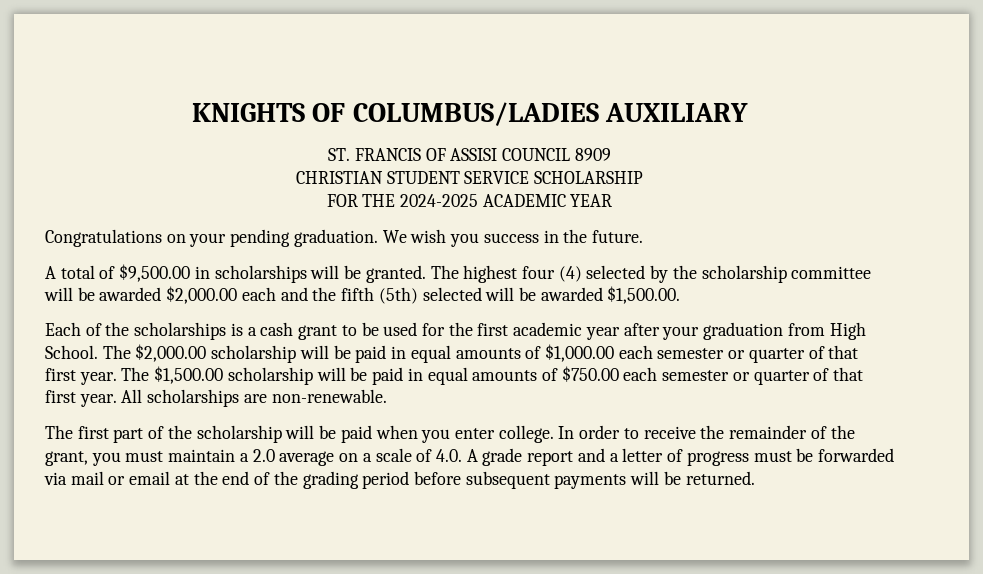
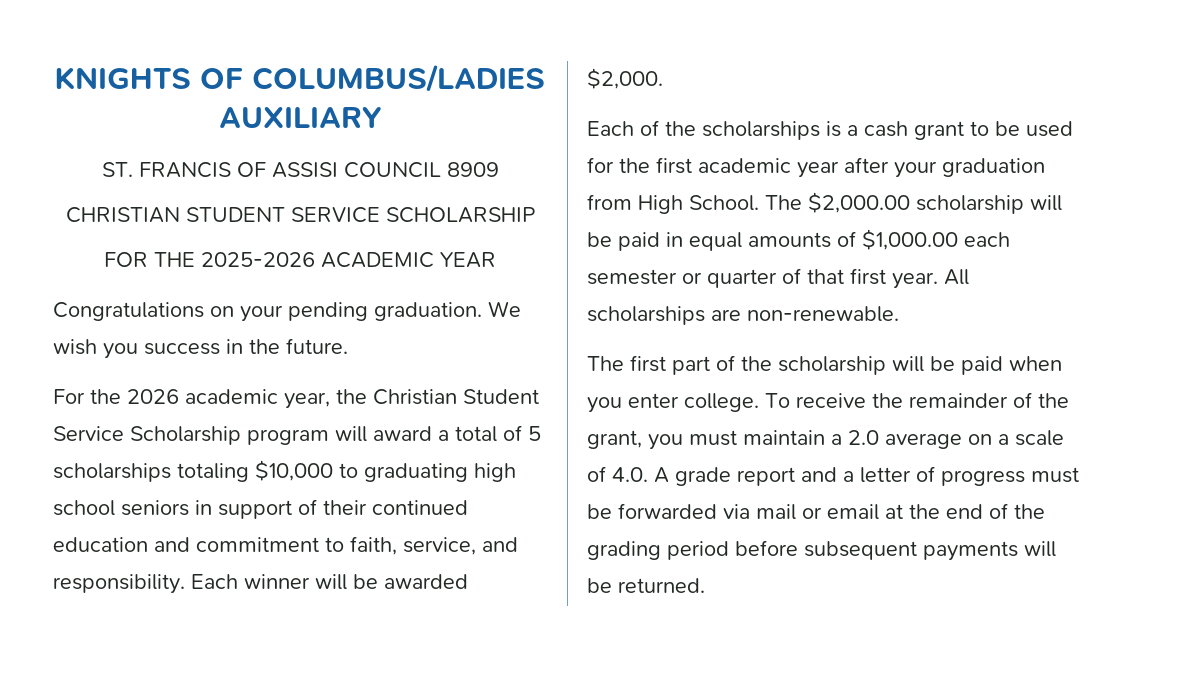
[400,194,479,207] 2024-2025 -> [201,252,315,267] 2025-2026
[45,264,872,283] [44,286,681,304] A total of $9,500.00 in scholarships will be granted. The highest four (4) selected by the scholarship committee will be awarded $2,000.00 each and the fifth (5th) selected will be awarded $1,500.00. -> [53,389,539,409] [53,425,541,445] [53,460,516,482] [53,499,468,519] [53,536,518,555] [53,574,468,594] [587,68,663,89] For the 2026 academic year, the Christian Student Service Scholarship program will award a total of 5 scholarships totaling $10,000 to graduating high school seniors in support of their continued education and commitment to faith, service, and responsibility. Each winner will be awarded $2,000.
[121,366,864,385] [45,390,117,407] The $1,500.00 scholarship will be paid in equal amounts of $750.00 each semester or quarter of that first year. -> (938, 280) none
[558,425,639,439] In order to -> [765,393,790,408] To

